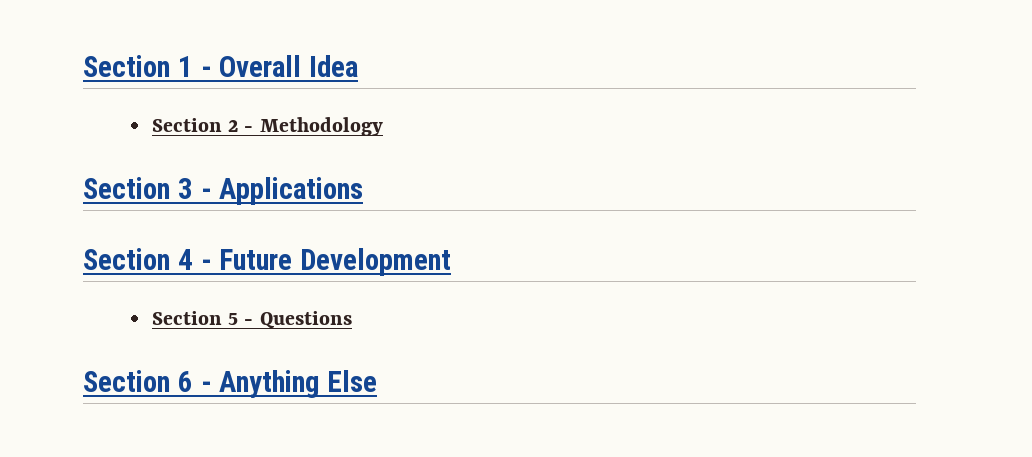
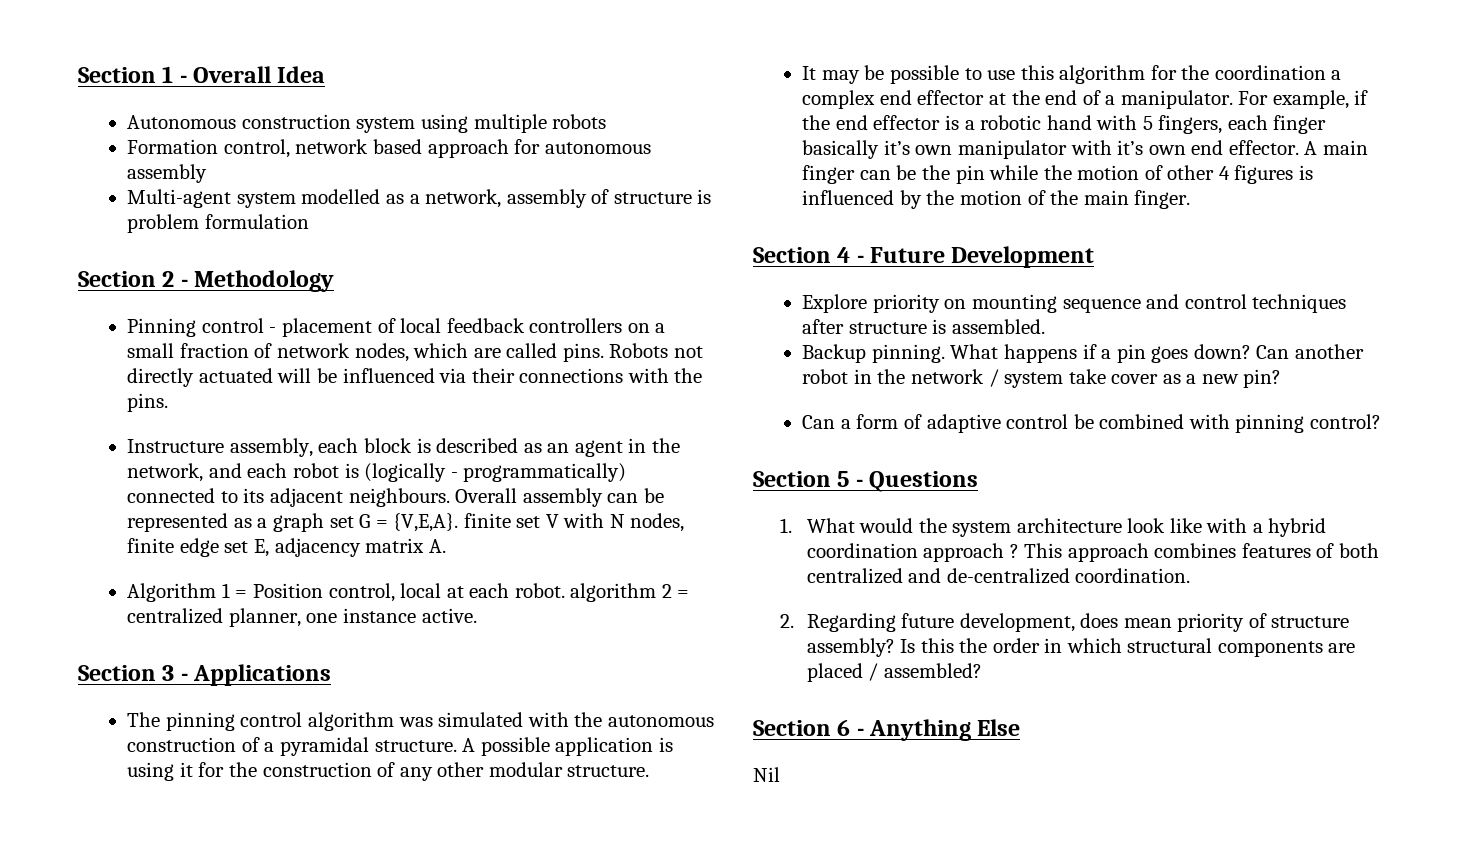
[151,117,383,136] [83,177,364,205] Section 2 - Methodology // Section 3 - Applications -> [127,114,607,133] [127,139,651,158] [127,164,208,183] [127,189,712,208] [127,214,309,233] [78,270,335,292] [127,318,666,337] [127,343,703,362] [127,368,703,387] [127,393,169,412] [127,438,680,457] [127,463,627,482] [127,488,664,507] [127,513,685,532] [127,538,446,557] [127,583,690,602] [127,608,477,627] [78,664,332,686] [127,712,714,731] [127,737,673,756] [127,762,650,781] [802,65,1342,84] [802,90,1369,109] [802,115,1327,134] [802,140,1368,159] [802,165,1313,184] [802,190,1191,209] Autonomous construction system using multiple robots // Formation control, network based approach for autonomous assembly // Multi-agent system modelled as a network, assembly of structure is problem formulation // Section 2 - Methodology // Pinning control - placement of local feedback controllers on a small fraction of network nodes, which are called pins. Robots not directly actuated will be influenced via their connections with the pins. // Instructure assembly, each block is described as an agent in the network, and each robot is (logically - programmatically) connected to its adjacent neighbours. Overall assembly can be represented as a graph set G = {V,E,A}. finite set V with N nodes, finite edge set E, adjacency matrix A. // Algorithm 1 = Position control, local at each robot. algorithm 2 = centralized planner, one instance active. // Section 3 - Applications // The pinning control algorithm was simulated with the autonomous construction of a pyramidal structure. A possible application is using it for the construction of any other modular structure. // It may be possible to use this algorithm for the coordination a complex end effector at the end of a manipulator. For example, if the end effector is a robotic hand with 5 fingers, each finger basically it’s own manipulator with it’s own end effector. A main finger can be the pin while the motion of other 4 figures is influenced by the motion of the main finger.
[151,311,352,329] Section 5 - Questions -> [802,294,1347,313] [802,319,1045,334] [802,344,1364,363] [802,369,1282,388] [802,414,1381,433] [753,471,979,492] [779,518,1327,537] [806,543,1379,562] [806,568,1191,584] [779,613,1350,632] [806,638,1356,657] [806,663,982,682] Explore priority on mounting sequence and control techniques after structure is assembled. // Backup pinning. What happens if a pin goes down? Can another robot in the network / system take cover as a new pin? // Can a form of adaptive control be combined with pinning control? // Section 5 - Questions // 1. What would the system architecture look like with a hybrid coordination approach ? This approach combines features of both centralized and de-centralized coordination. // 2. Regarding future development, does mean priority of structure assembly? Is this the order in which structural components are placed / assembled?
(378, 381) none -> [753,767,780,782] // Nil

